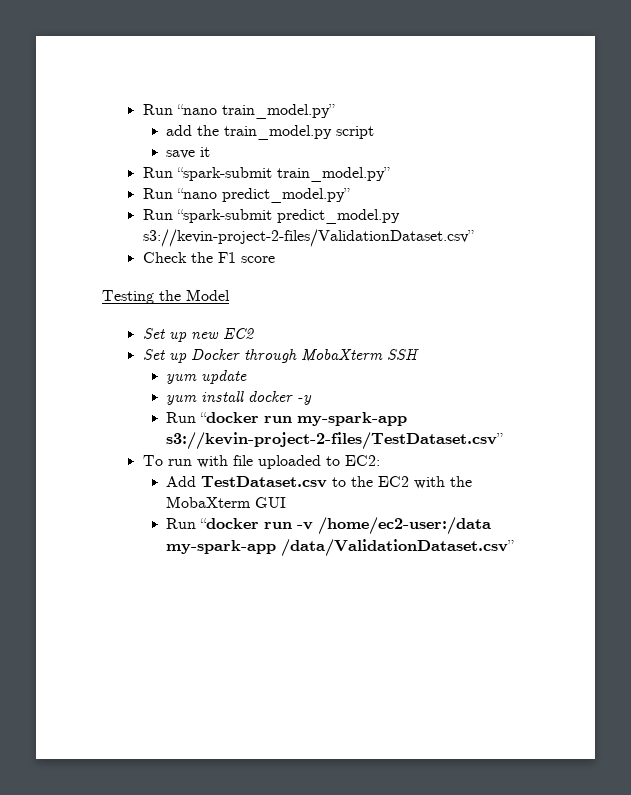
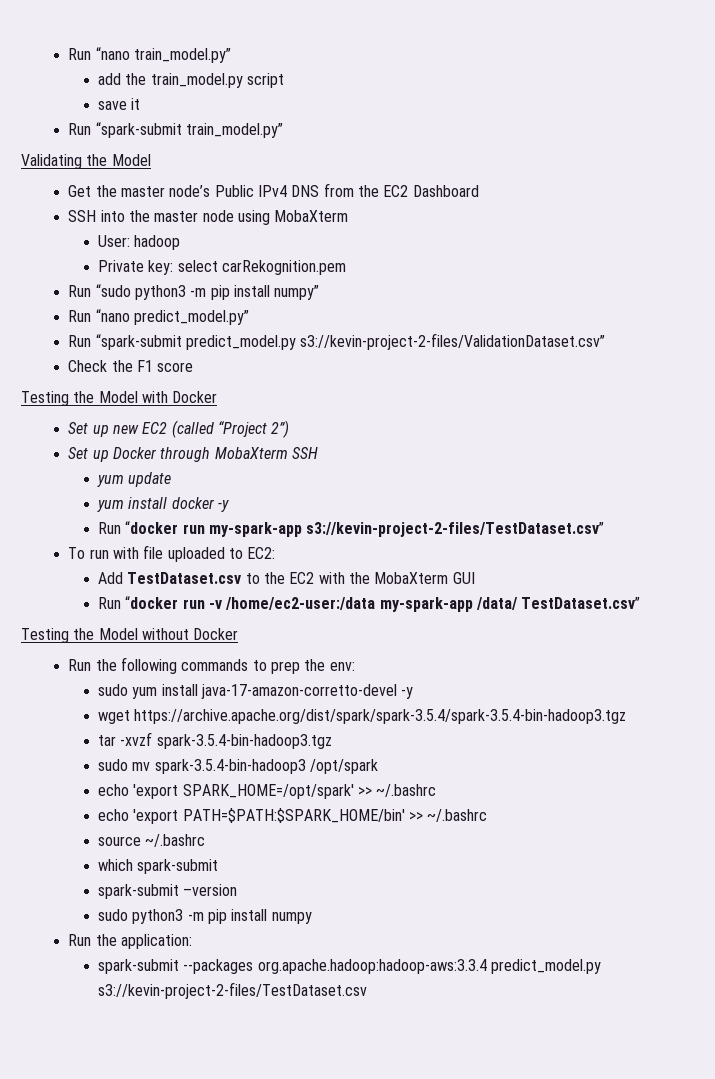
(390, 174) none -> [21,154,151,169] [68,183,479,197] [68,210,349,225] [98,235,181,250] [98,260,347,275] [68,284,320,300] // Validating the Model // Get the master node’s Public IPv4 DNS from the EC2 Dashboard // SSH into the master node using MobaXterm // User: hadoop // Private key: select carRekognition.pem // Run “sudo python3 -m pip install numpy”
(230, 295) none -> [141,391,218,403] with Docker
(254, 333) none -> [171,420,290,438] (called “Project 2”)
[281,539,515,557] /data/ValidationDataset.csv” -> [476,597,641,610] [21,628,239,643] [68,657,355,674] [98,684,414,699] [98,709,627,724] [98,732,332,749] [98,759,379,774] [98,784,437,799] [98,808,488,824] [98,834,206,847] [98,859,219,874] [98,884,238,899] [98,909,312,924] [68,934,193,949] [98,959,602,974] [98,982,368,999] /data/ TestDataset.csv” // Testing the Model without Docker // Run the following commands to prep the env: // sudo yum install java-17-amazon-corretto-devel -y // wget https://archive.apache.org/dist/spark/spark-3.5.4/spark-3.5.4-bin-hadoop3.tgz // tar -xvzf spark-3.5.4-bin-hadoop3.tgz // sudo mv spark-3.5.4-bin-hadoop3 /opt/spark // echo 'export SPARK_HOME=/opt/spark' >> ~/.bashrc // echo 'export PATH=$PATH:$SPARK_HOME/bin' >> ~/.bashrc // source ~/.bashrc // which spark-submit // spark-submit –version // sudo python3 -m pip install numpy // Run the application: // spark-submit --packages org.apache.hadoop:hadoop-aws:3.3.4 predict_model.py s3://kevin-project-2-files/TestDataset.csv

